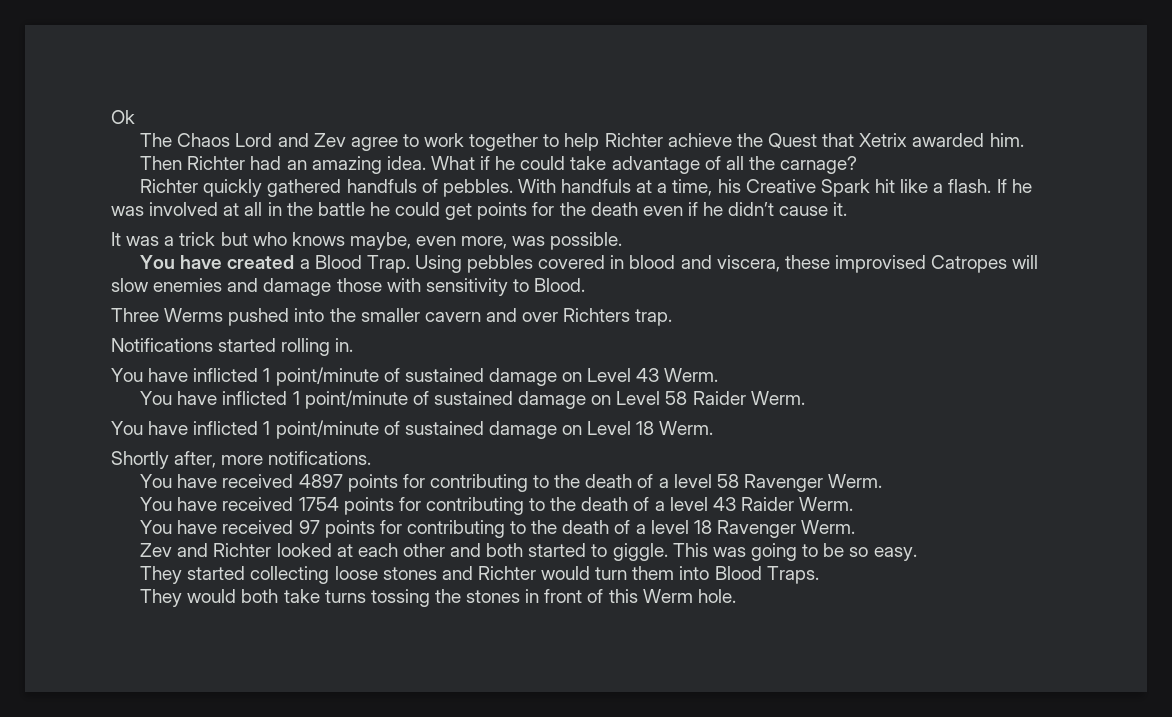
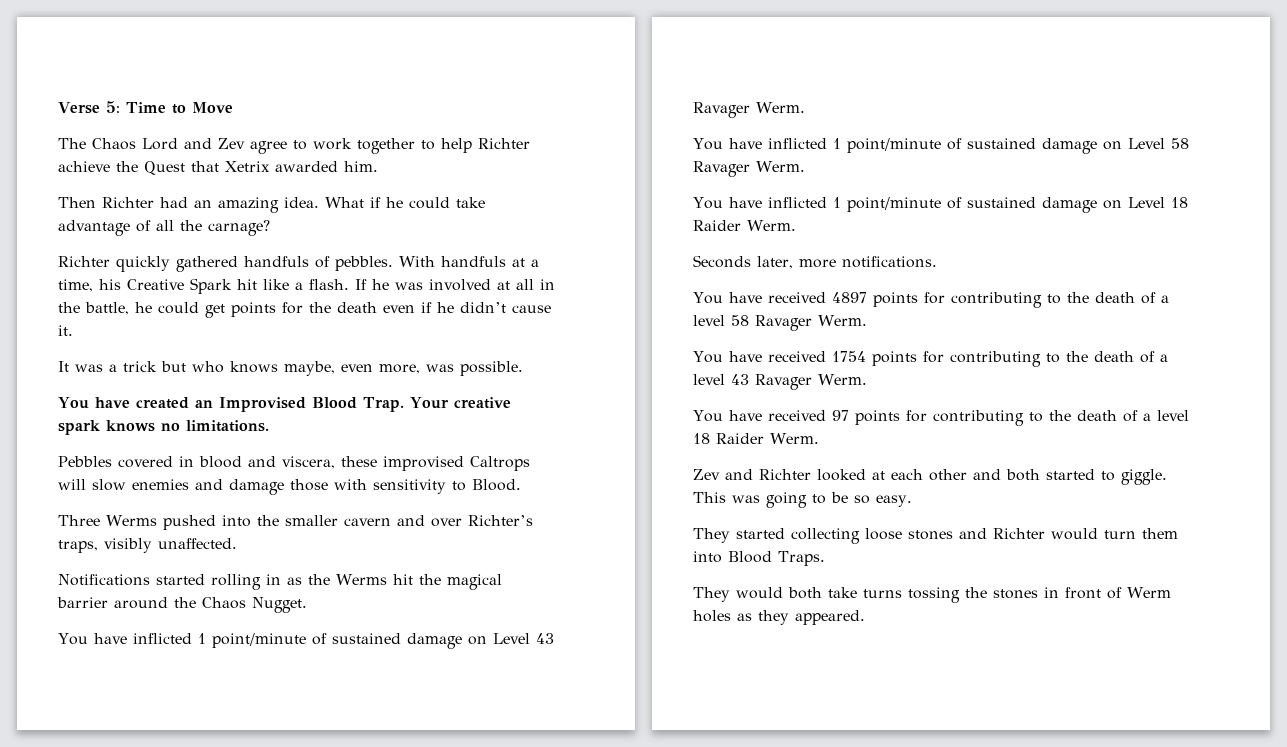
[111,110,135,124] Ok -> [58,101,233,114] Verse 5: Time to Move
[317,202,365,216] battle -> [85,302,129,315] battle,
[299,255,534,273] a Blood Trap. Using pebbles -> [194,397,511,412] [58,420,269,435] [58,456,112,467] an Improvised Blood Trap. Your creative spark knows no limitations. // Pebbles
[931,255,1008,273] Catropes -> [470,456,530,471] Caltrops
[563,308,673,326] Richters trap. -> [467,515,533,526] [58,538,237,553] Richter’s traps, visibly unaffected.
[335,338,354,352] in. -> [266,574,502,590] [57,597,307,613] in as the Werms hit the magical barrier around the Chaos Nugget.
(660, 375) none -> [693,102,750,118] Ravager
[692,391,746,405] Raider -> [693,161,750,177] Ravager
[659,421,714,435] [111,451,217,469] Werm. // Shortly after, -> [693,220,796,231] [693,255,793,269] Raider Werm. // Seconds later,
[743,474,823,492] Ravenger -> [755,315,812,331] Ravager
[740,497,794,511] Raider -> [755,374,812,390] Ravager
[716,520,796,538] Ravenger -> [716,433,764,444] Raider
[608,589,736,603] this Werm hole. -> [1127,587,1171,598] [693,610,865,625] Werm holes as they appeared.

